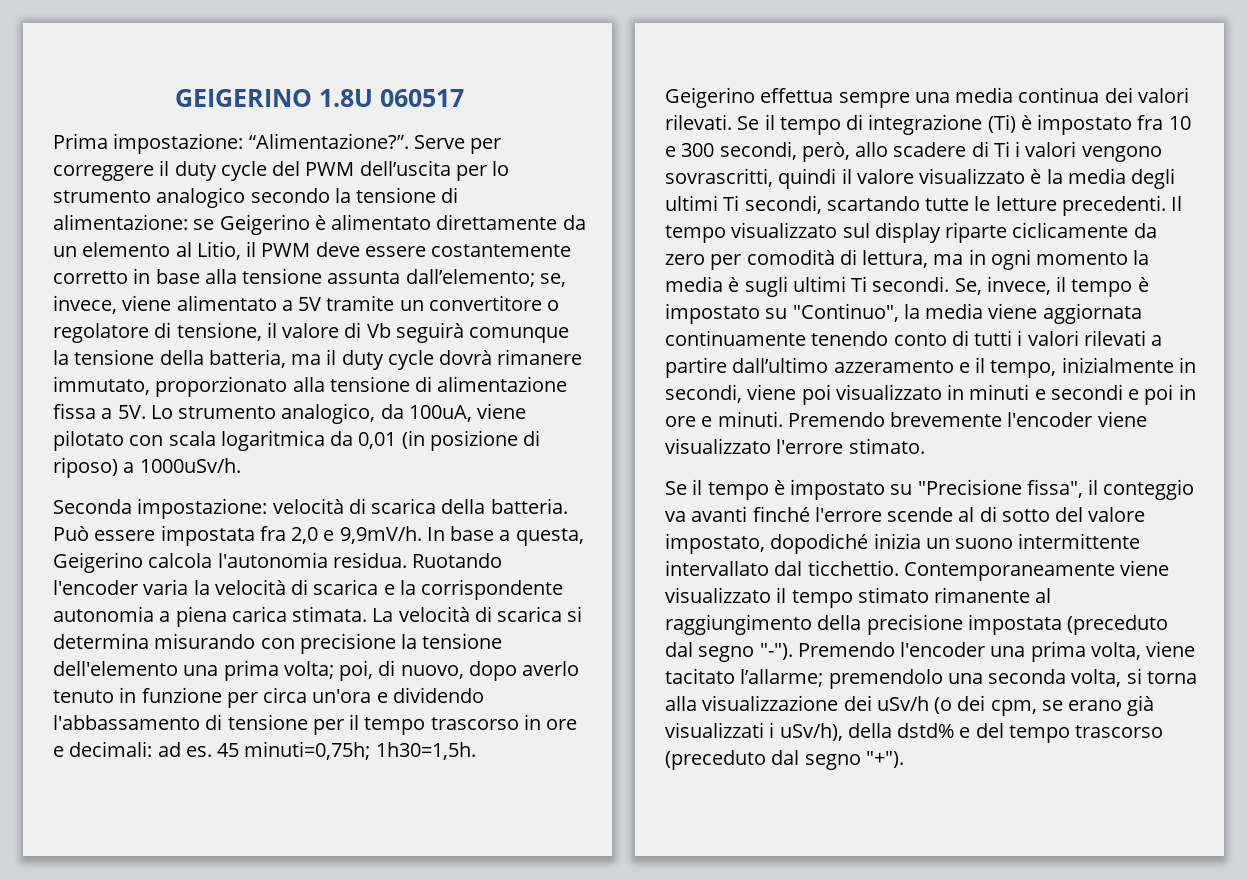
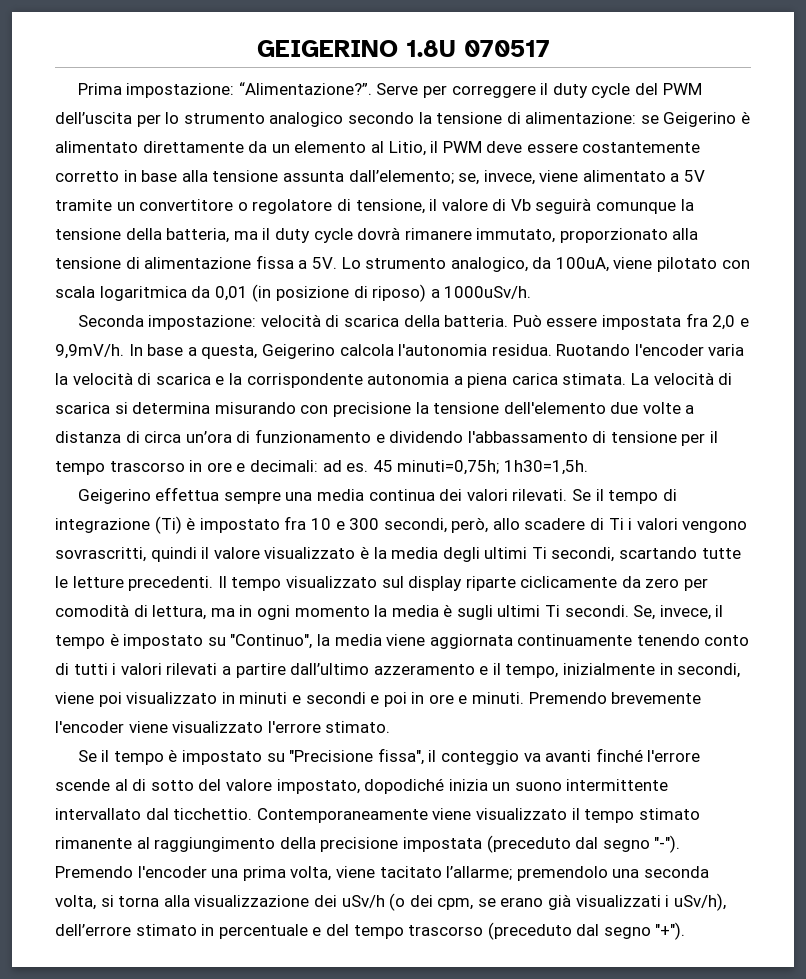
[380,89,464,107] 060517 -> [463,40,550,57] 070517
[183,660,580,681] [53,687,372,708] una prima volta; poi, di nuovo, dopo averlo tenuto in funzione per circa un'ora -> [610,402,695,414] [55,429,371,443] due volte a distanza di circa un’ora di funzionamento
[847,723,955,738] della dstd% -> [55,924,308,939] dell’errore stimato in percentuale

